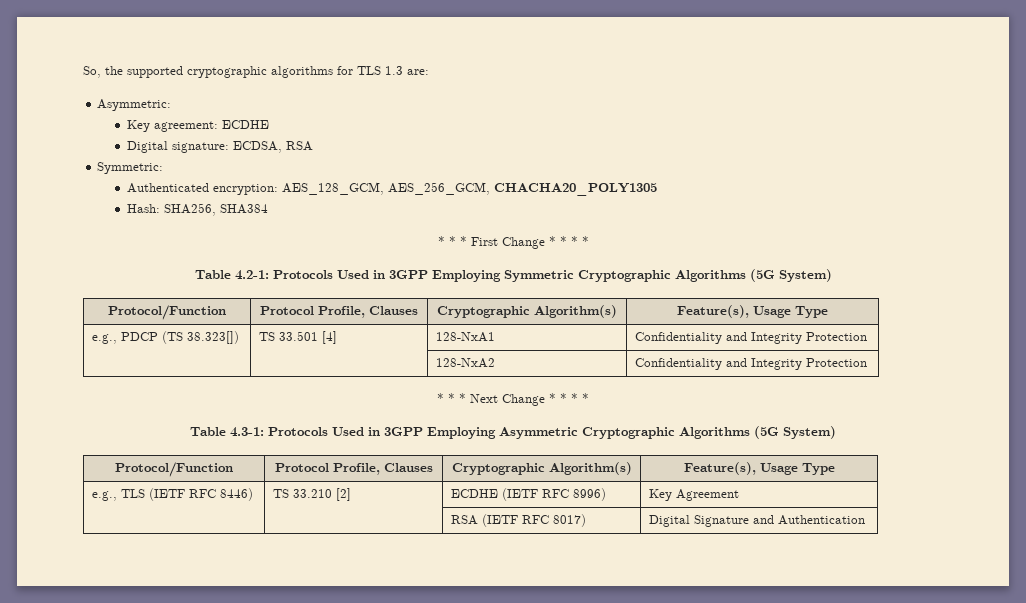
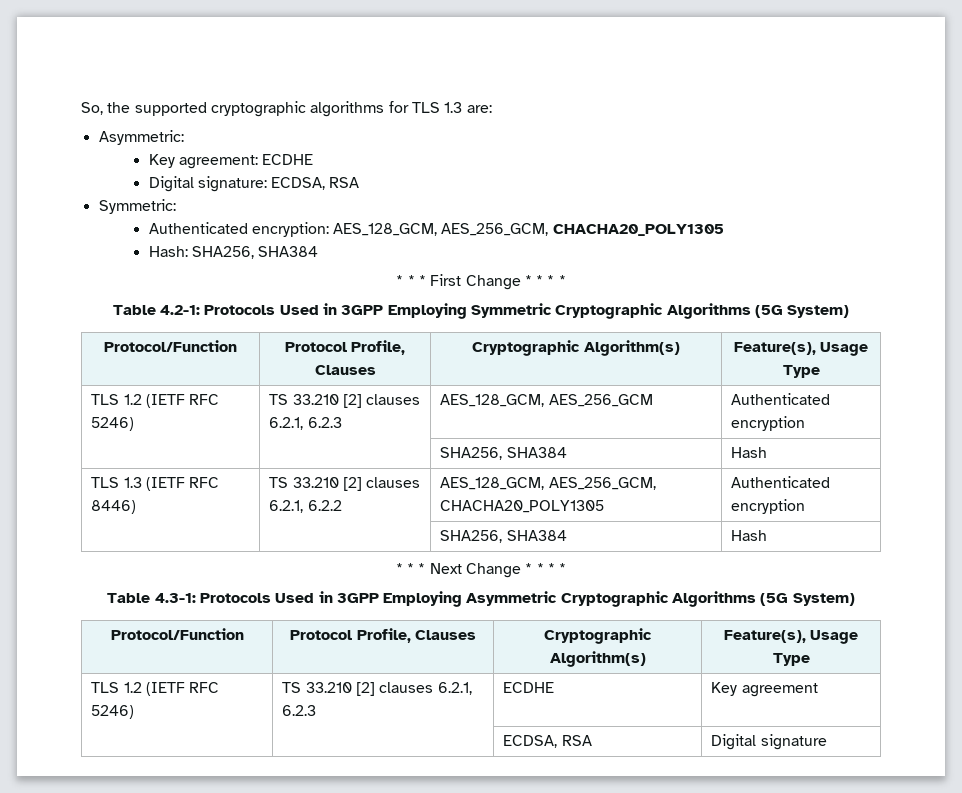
[91,331,239,344] [258,331,337,344] [435,332,495,342] [634,332,867,344] [435,358,495,368] [634,358,867,370] e.g., PDCP (TS 38.323[]) | TS 33.501 [4] | 128-NxA1 | Confidentiality and Integrity Protection // | | 128-NxA2 | Confidentiality and Integrity Protection -> [91,394,220,408] [91,417,135,431] [269,394,421,408] [269,417,342,430] [440,394,653,407] [731,393,831,405] [731,416,806,431] [440,447,567,460] [731,447,768,458] [91,477,220,491] [91,500,137,514] [269,477,421,491] [269,500,342,513] [440,477,656,490] [440,500,605,513] [731,476,831,488] [731,499,806,514] [440,530,567,543] [731,530,768,541] TLS 1.2 (IETF RFC 5246) | TS 33.210 [2] clauses 6.2.1, 6.2.3 | AES_128_GCM, AES_256_GCM | Authenticated encryption // | | SHA256, SHA384 | Hash // TLS 1.3 (IETF RFC 8446) | TS 33.210 [2] clauses 6.2.1, 6.2.2 | AES_128_GCM, AES_256_GCM, CHACHA20_POLY1305 | Authenticated encryption // | | SHA256, SHA384 | Hash
[91,488,253,501] [272,488,351,501] [450,488,606,501] [648,489,739,501] [450,514,586,527] [648,515,865,527] e.g., TLS (IETF RFC 8446) | TS 33.210 [2] | ECDHE (IETF RFC 8996) | Key Agreement // | | RSA (IETF RFC 8017) | Digital Signature and Authentication -> [91,682,220,696] [91,705,135,719] [282,682,472,696] [282,705,317,716] [503,682,555,693] [711,682,818,697] [503,735,592,748] [711,734,827,750] TLS 1.2 (IETF RFC 5246) | TS 33.210 [2] clauses 6.2.1, 6.2.3 | ECDHE | Key agreement // | | ECDSA, RSA | Digital signature

